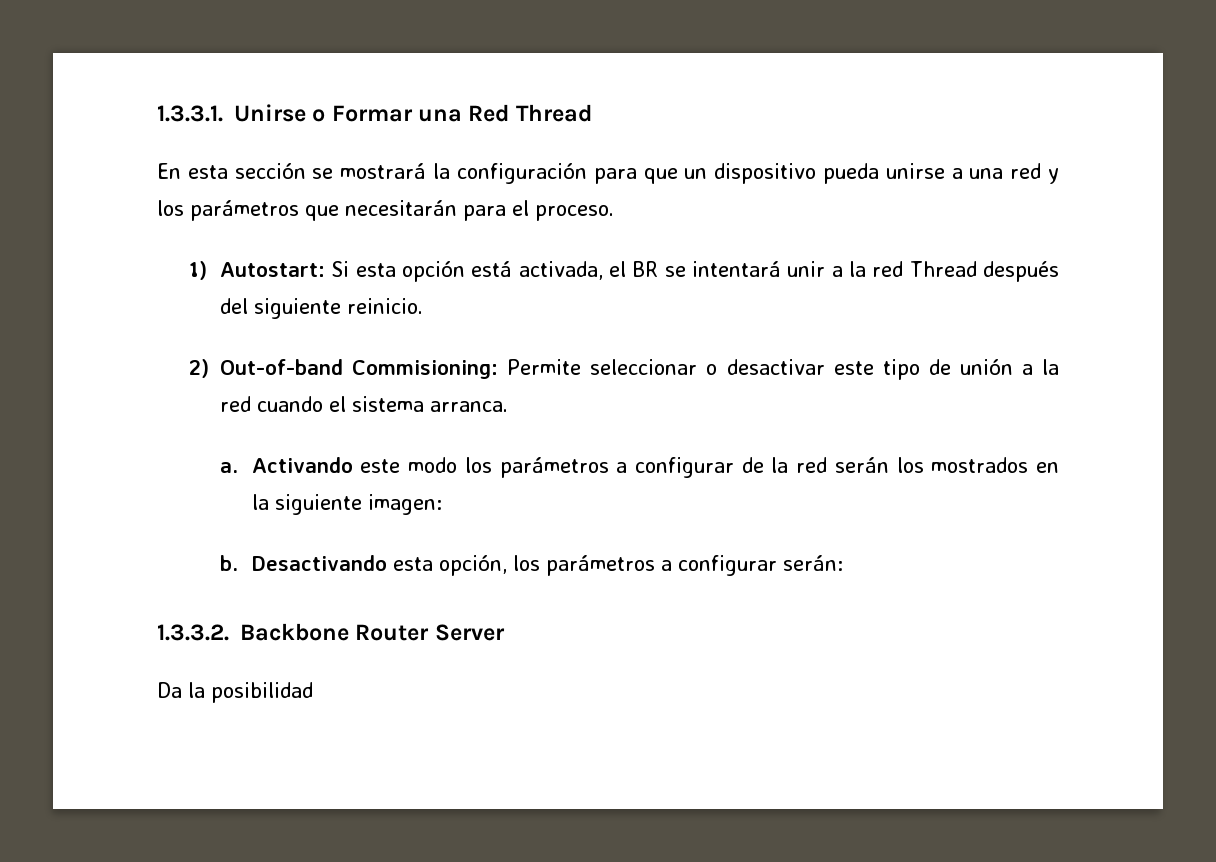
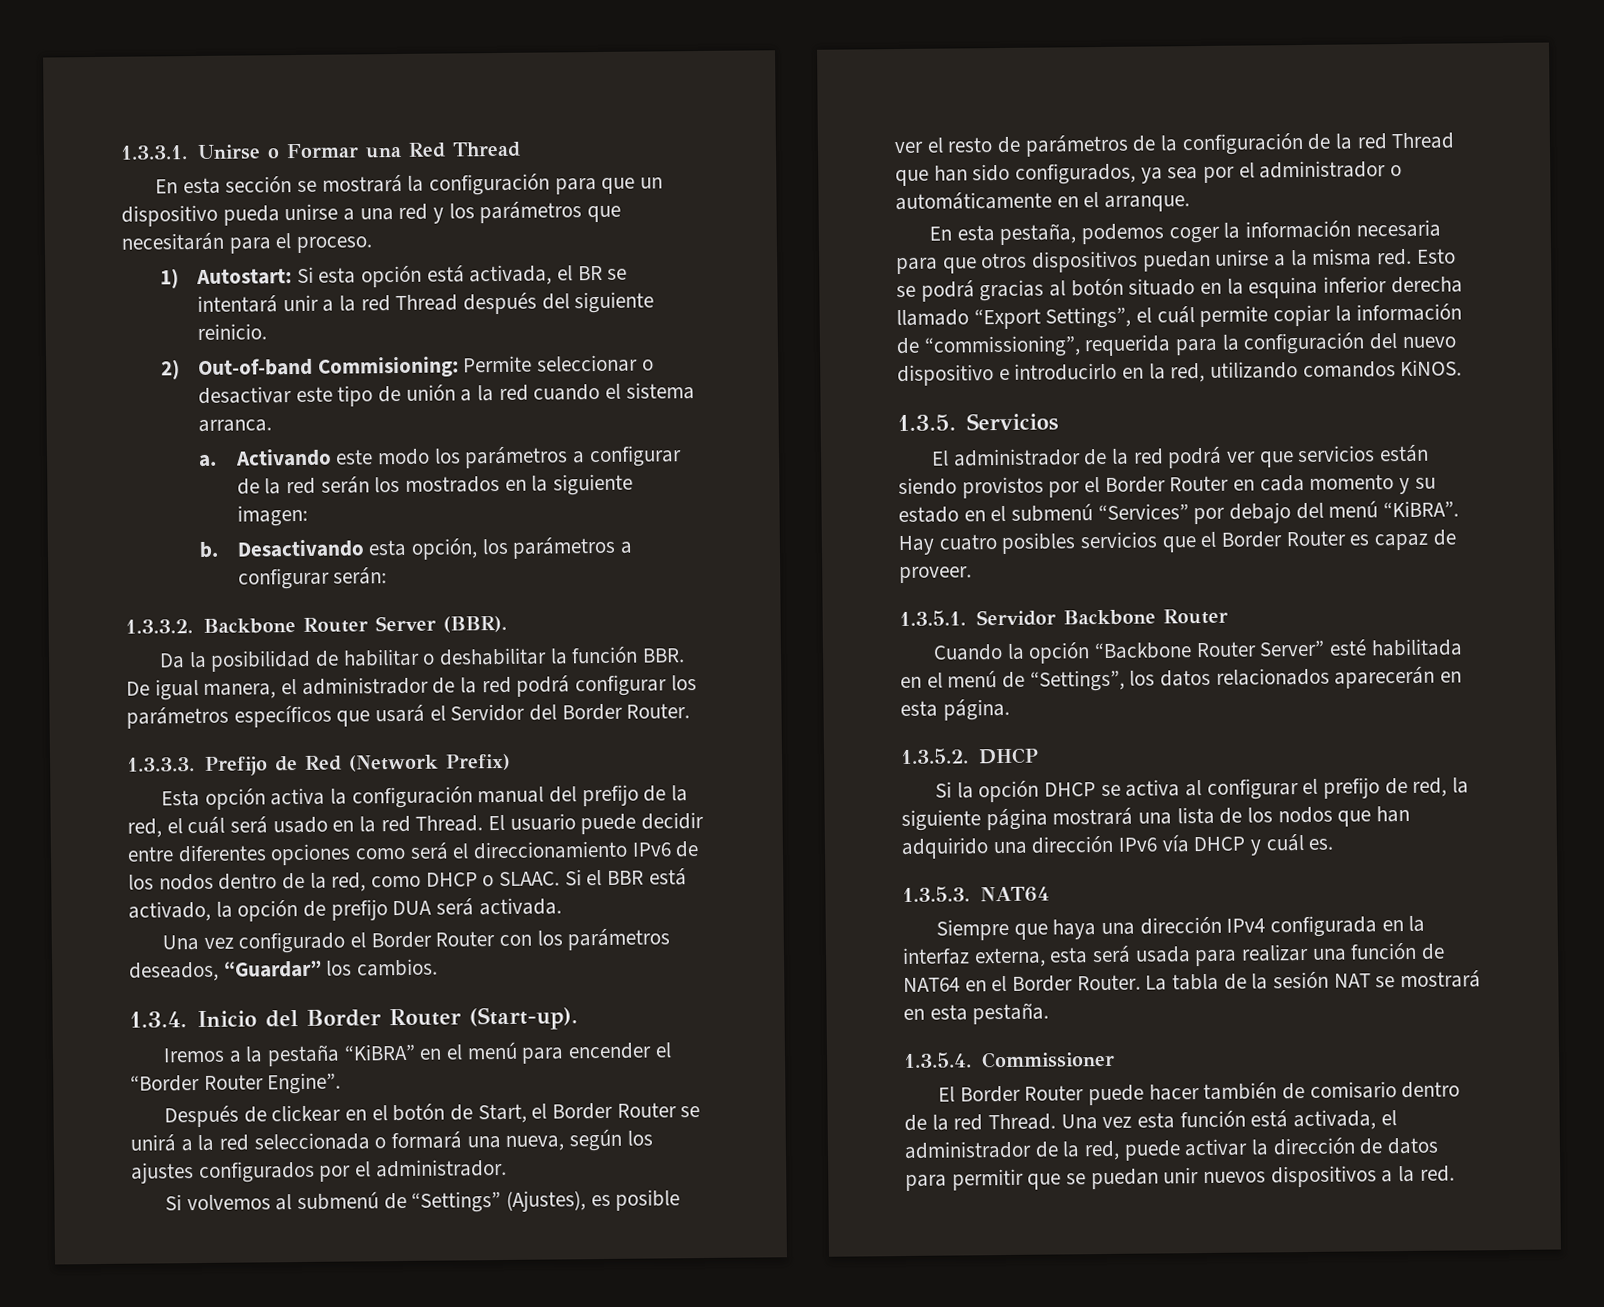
(505, 632) none -> [442,615,507,633] (BBR).
(313, 692) none -> [315,646,686,667] [126,674,697,701] [126,703,691,729] [127,753,511,776] [161,784,689,810] [127,811,705,838] [127,840,700,866] [128,868,687,892] [128,897,562,922] [162,928,671,954] [129,958,439,982] [129,1006,578,1031] [163,1041,672,1067] [130,1072,342,1095] [164,1102,701,1128] [130,1128,653,1152] [131,1158,507,1184] [165,1189,681,1213] [894,132,1456,157] [895,160,1403,187] [895,191,1191,212] [929,219,1441,246] [896,248,1456,275] [896,276,1463,302] [896,303,1463,330] [896,332,1456,358] [897,359,1463,387] [897,412,1059,432] [931,444,1430,469] [898,474,1436,499] [898,500,1460,525] [898,529,1456,556] [899,566,972,584] [899,608,1228,627] [933,638,1463,664] [900,666,1463,692] [900,698,1010,721] [900,747,1039,765] [935,777,1470,803] [901,805,1411,832] [901,834,1334,860] [902,886,1051,903] [936,915,1426,941] [902,942,1446,968] [903,970,1482,993] [903,1002,1050,1025] [903,1050,1115,1069] [938,1081,1461,1106] [904,1109,1397,1132] [904,1137,1440,1161] [905,1165,1455,1191] de habilitar o deshabilitar la función BBR. De igual manera, el administrador de la red podrá configurar los parámetros específicos que usará el Servidor del Border Router. // 1.3.3.3. Prefijo de Red (Network Prefix) // Esta opción activa la configuración manual del prefijo de la red, el cuál será usado en la red Thread. El usuario puede decidir entre diferentes opciones como será el direccionamiento IPv6 de los nodos dentro de la red, como DHCP o SLAAC. Si el BBR está activado, la opción de prefijo DUA será activada. // Una vez configurado el Border Router con los parámetros deseados, “Guardar” los cambios. // 1.3.4. Inicio del Border Router (Start-up). // Iremos a la pestaña “KiBRA” en el menú para encender el “Border Router Engine”. // Después de clickear en el botón de Start, el Border Router se unirá a la red seleccionada o formará una nueva, según los ajustes configurados por el administrador. // Si volvemos al submenú de “Settings” (Ajustes), es posible ver el resto de parámetros de la configuración de la red Thread que han sido configurados, ya sea por el administrador o automáticamente en el arranque. // En esta pestaña, podemos coger la información necesaria para que otros dispositivos puedan unirse a la misma red. Esto se podrá gracias al botón situado en la esquina inferior derecha llamado “Export Settings”, el cuál permite copiar la información de “commissioning”, requerida para la configuración del nuevo dispositivo e introducirlo en la red, utilizando comandos KiNOS. // 1.3.5. Servicios // El administrador de la red podrá ver que servicios están siendo provistos por el Border Router en cada momento y su estado en el submenú “Services” por debajo del menú “KiBRA”. Hay cuatro posibles servicios que el Border Router es capaz de proveer. // 1.3.5.1. Servidor Backbone Router // Cuando la opción “Backbone Router Server” esté habilitada en el menú de “Settings”, los datos relacionados aparecerán en esta página. // 1.3.5.2. DHCP // Si la opción DHCP se activa al configurar el prefijo de red, la siguiente página mostrará una lista de los nodos que han adquirido una dirección IPv6 vía DHCP y cuál es. // 1.3.5.3. NAT64 // Siempre que haya una dirección IPv4 configurada en la interfaz externa, esta será usada para realizar una función de NAT64 en el Border Router. La tabla de la sesión NAT se mostrará en esta pestaña. // 1.3.5.4. Commissioner // El Border Router puede hacer también de comisario dentro de la red Thread. Una vez esta función está activada, el administrador de la red, puede activar la dirección de datos para permitir que se puedan unir nuevos dispositivos a la red.

